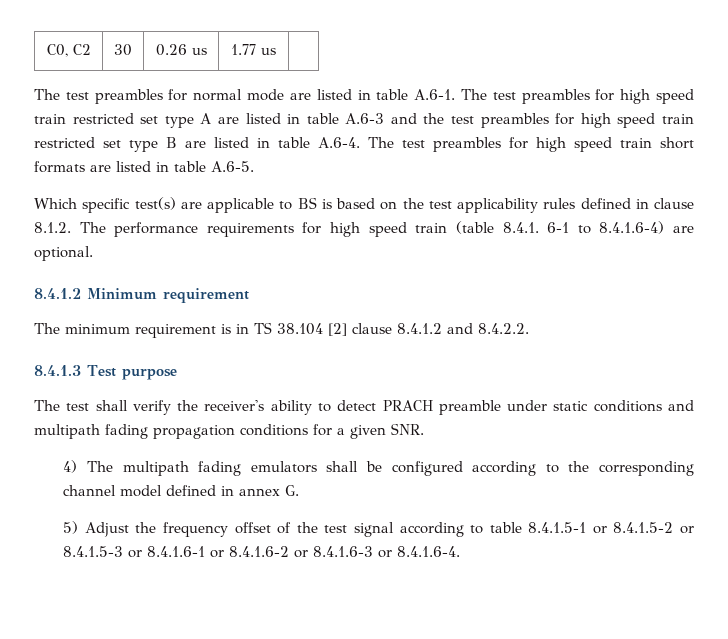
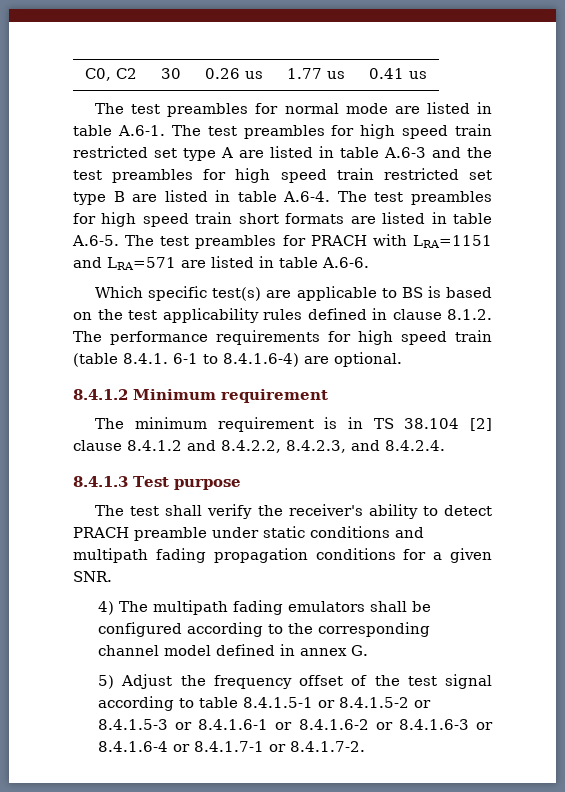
(276, 51) none -> [368,68,427,79] 0.41 us
(254, 166) none -> [125,234,492,249] [73,256,369,270] The test preambles for PRACH with LRA=1151 and LRA=571 are listed in table A.6-6.
[478,323,529,334] 8.4.2.2. -> [221,440,445,453] 8.4.2.2, 8.4.2.3, and 8.4.2.4.
[397,546,461,557] 8.4.1.6-4. -> [98,741,366,752] 8.4.1.6-4 or 8.4.1.7-1 or 8.4.1.7-2.

